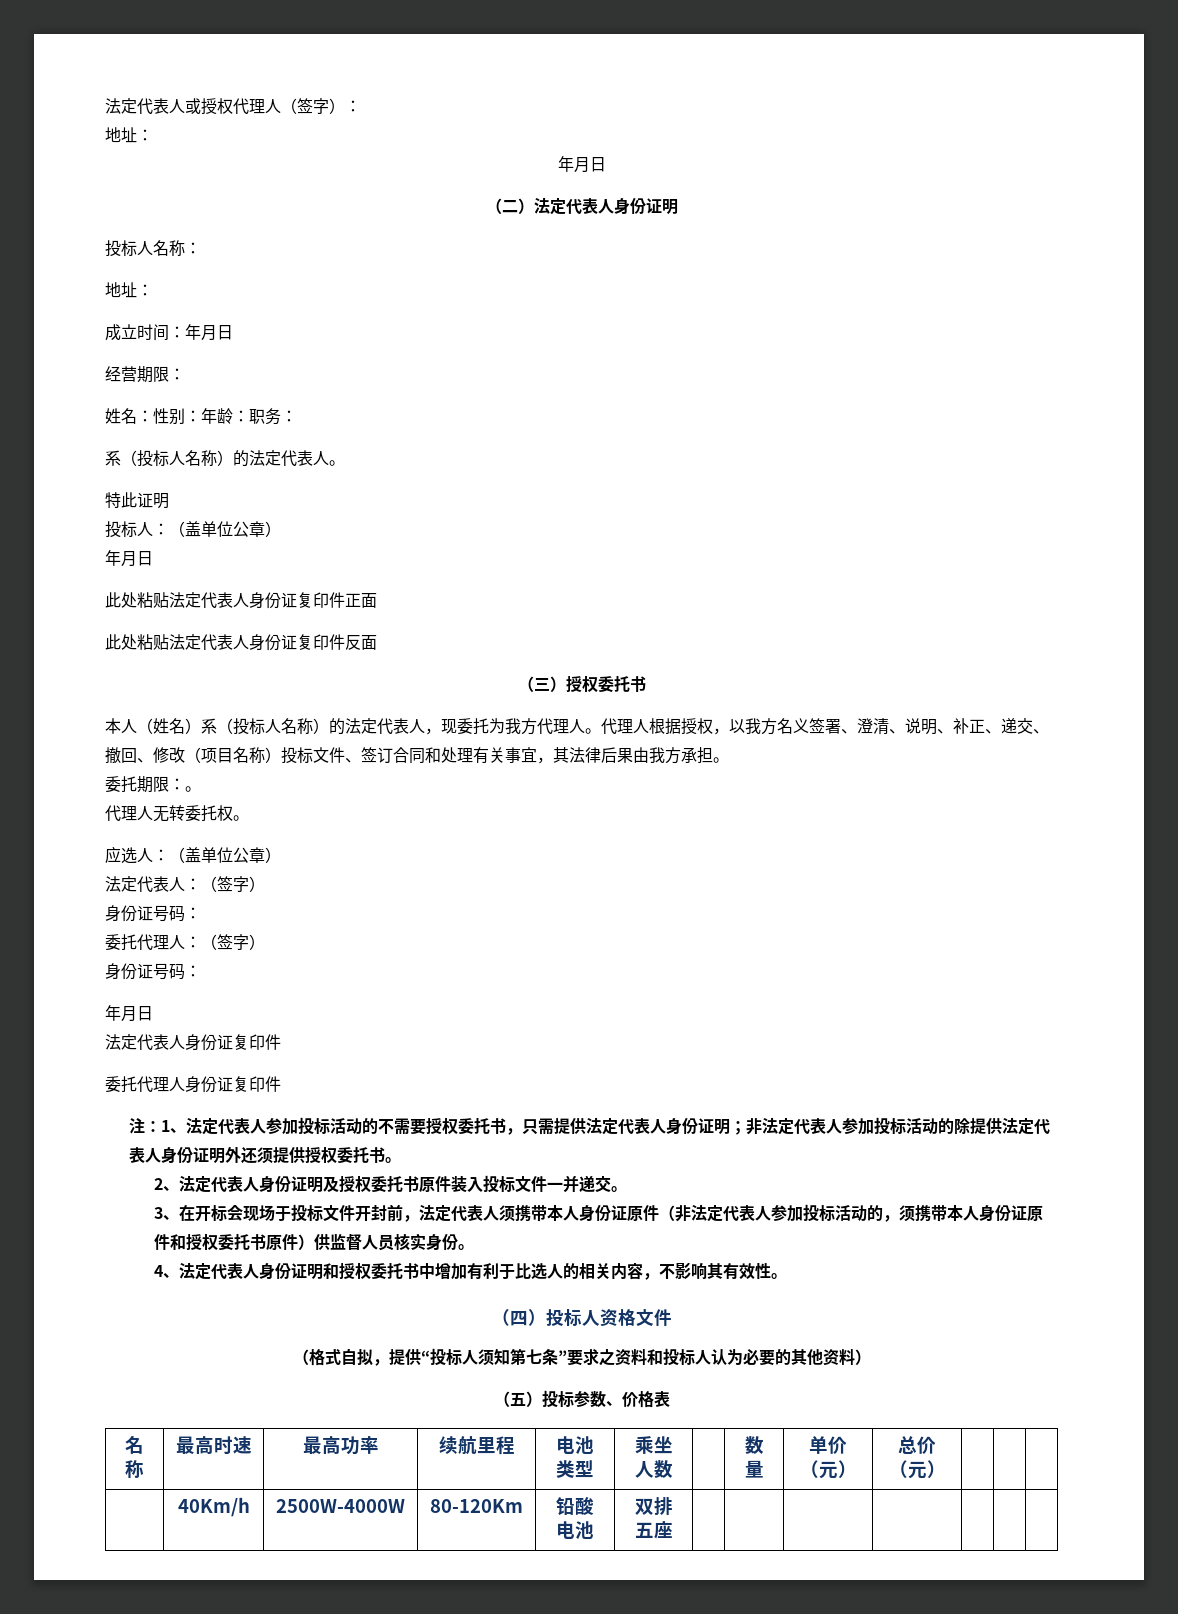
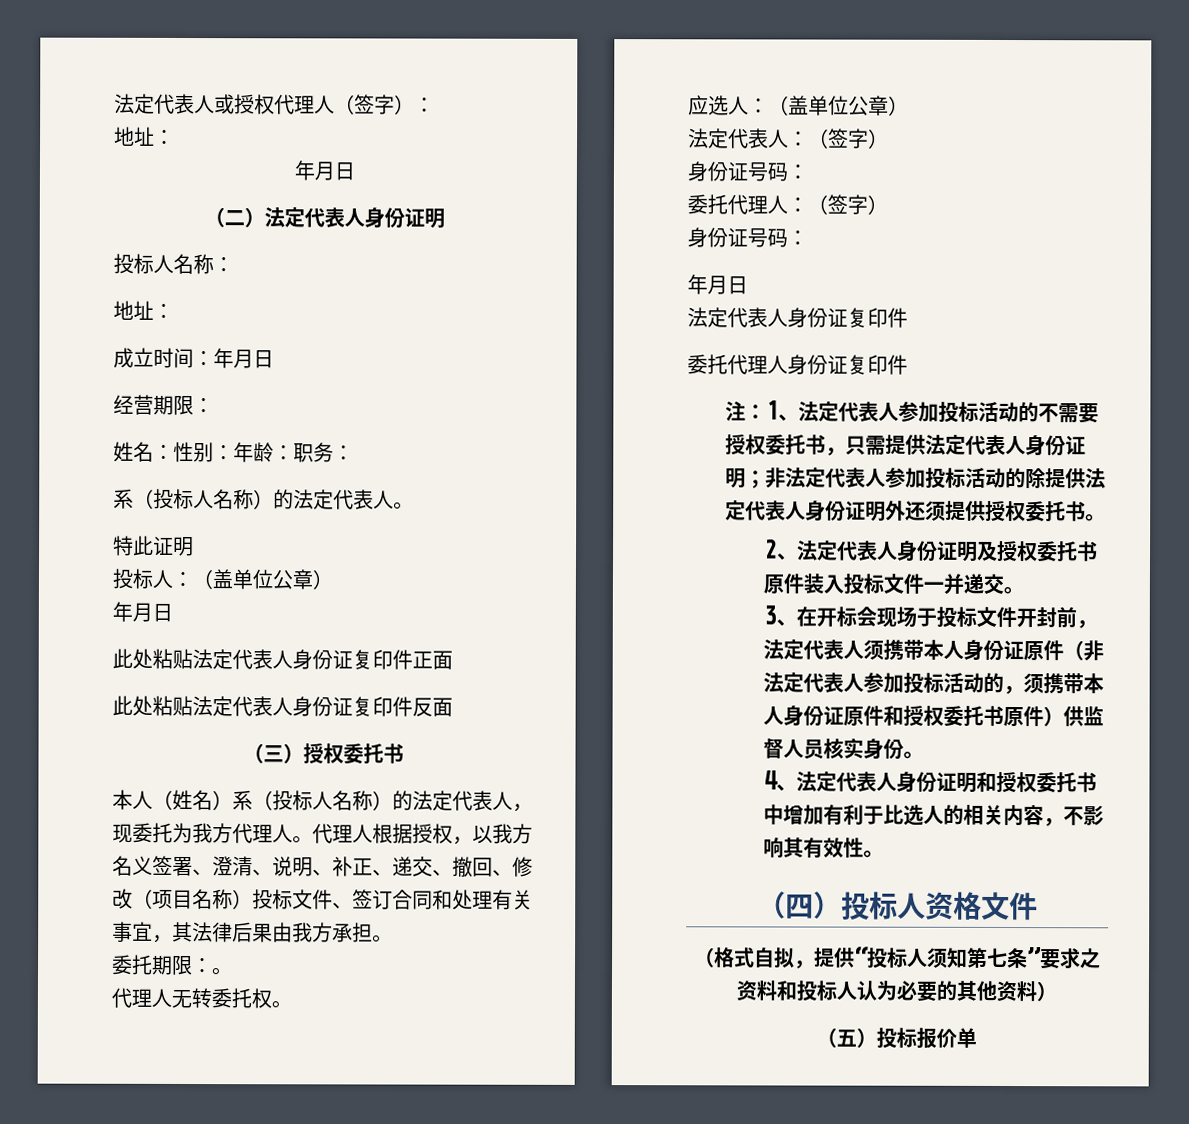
[573,1390,670,1408] [125,1436,144,1454] [125,1460,144,1479] [175,1436,252,1455] [302,1436,379,1455] [438,1436,515,1455] [556,1436,594,1454] [556,1460,594,1478] [634,1436,673,1454] [634,1460,673,1478] [744,1436,764,1454] [744,1460,764,1478] [809,1436,847,1454] [799,1460,857,1479] [898,1436,936,1454] [888,1460,946,1479] [177,1497,250,1517] [276,1499,405,1513] [430,1499,523,1513] [556,1497,594,1516] [556,1521,594,1539] [634,1497,673,1515] [634,1521,673,1539] 参数、价格表 // 名称 | 最高时速 | 最高功率 | 续航里程 | 电池类型 | 乘坐人数 | | 数量 | 单价（元） | 总价（元） | | | // | 40Km/h | 2500W-4000W | 80-120Km | 铅酸电池 | 双排五座 | | | | | | | -> [916,1027,977,1049] 报价单

